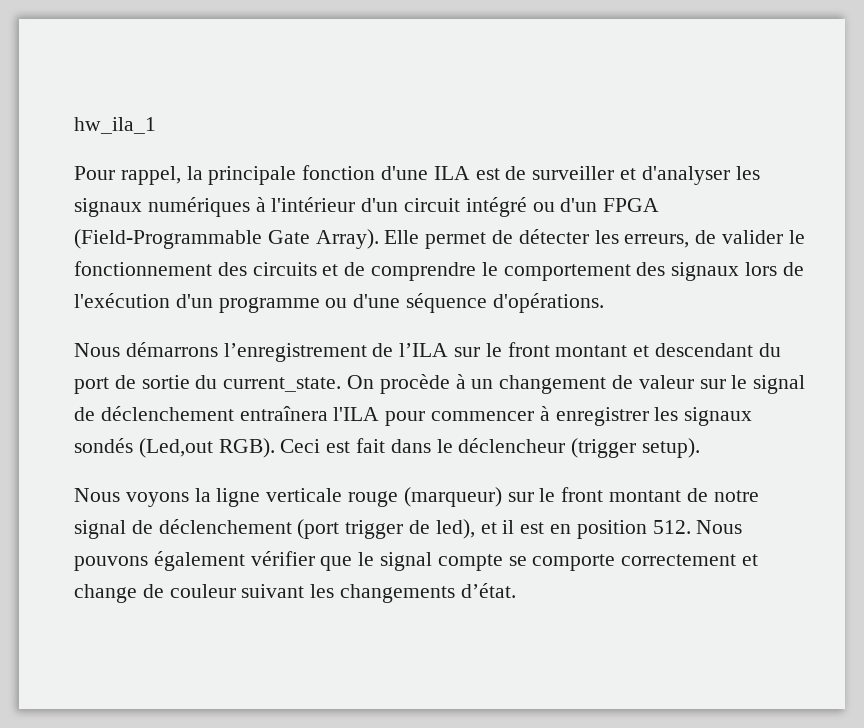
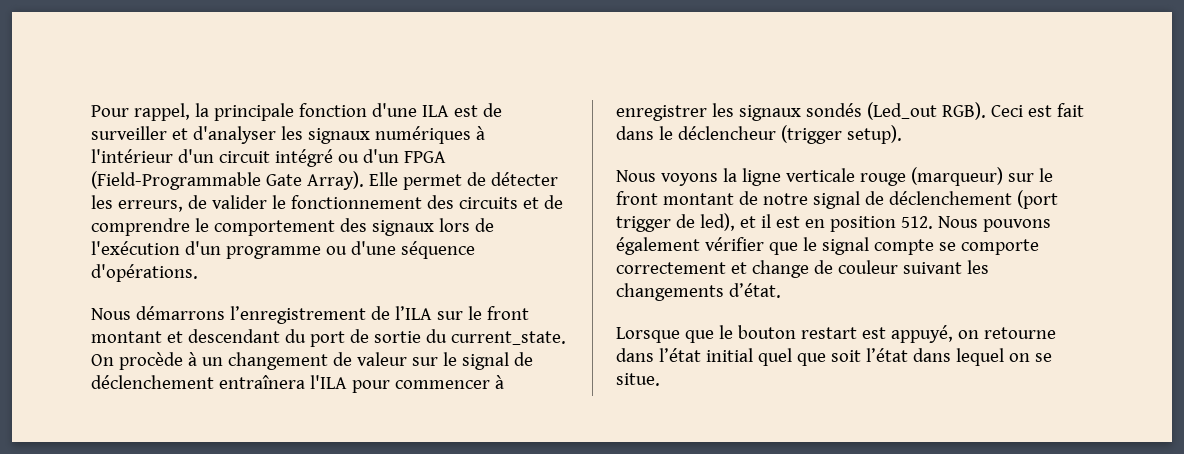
[74,117,156,134] hw_ila_1 // -> (91, 111) none
[138,438,213,458] (Led,out -> [866,102,937,120] (Led_out
(516, 590) none -> [616,325,1056,343] [616,348,1052,366] [616,373,660,386] // Lorsque que le bouton restart est appuyé, on retourne dans l’état initial quel que soit l’état dans lequel on se situe.

